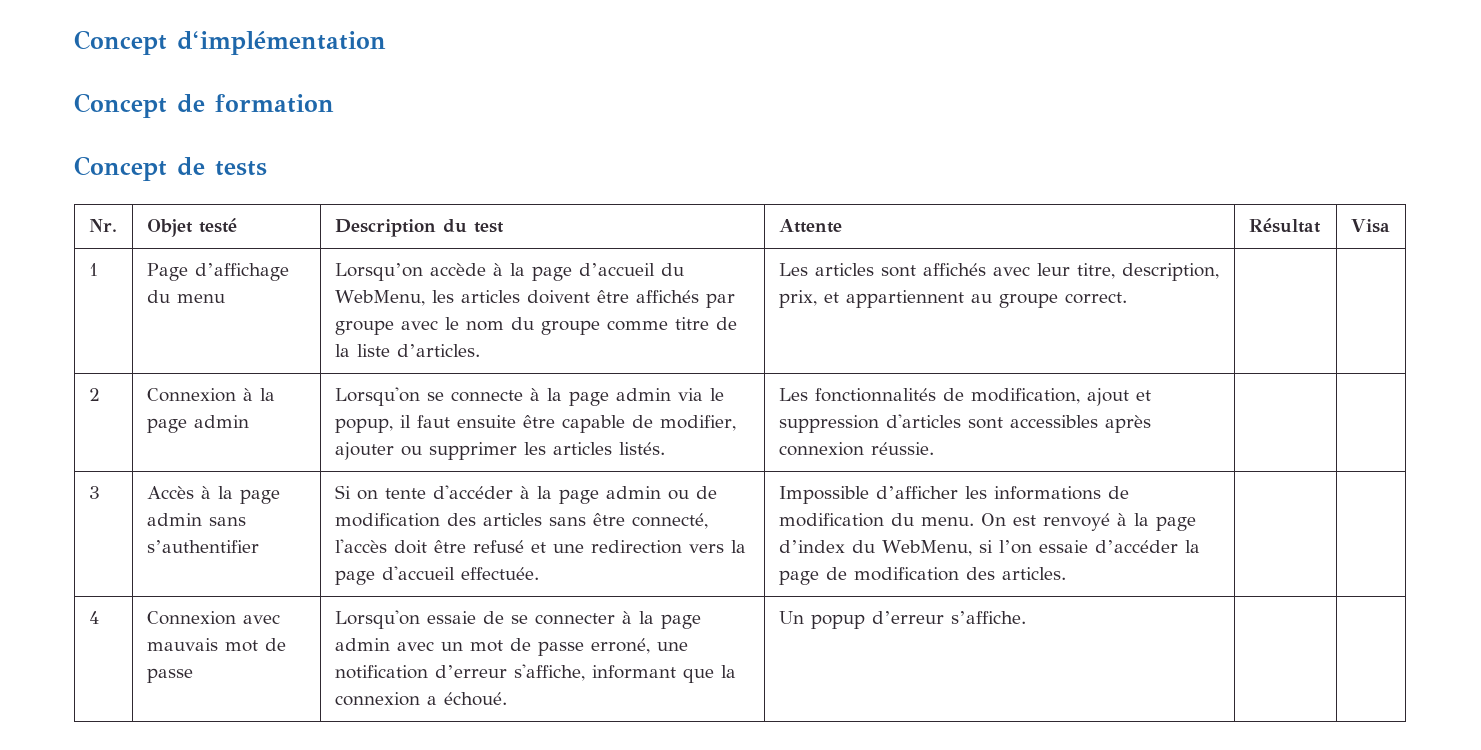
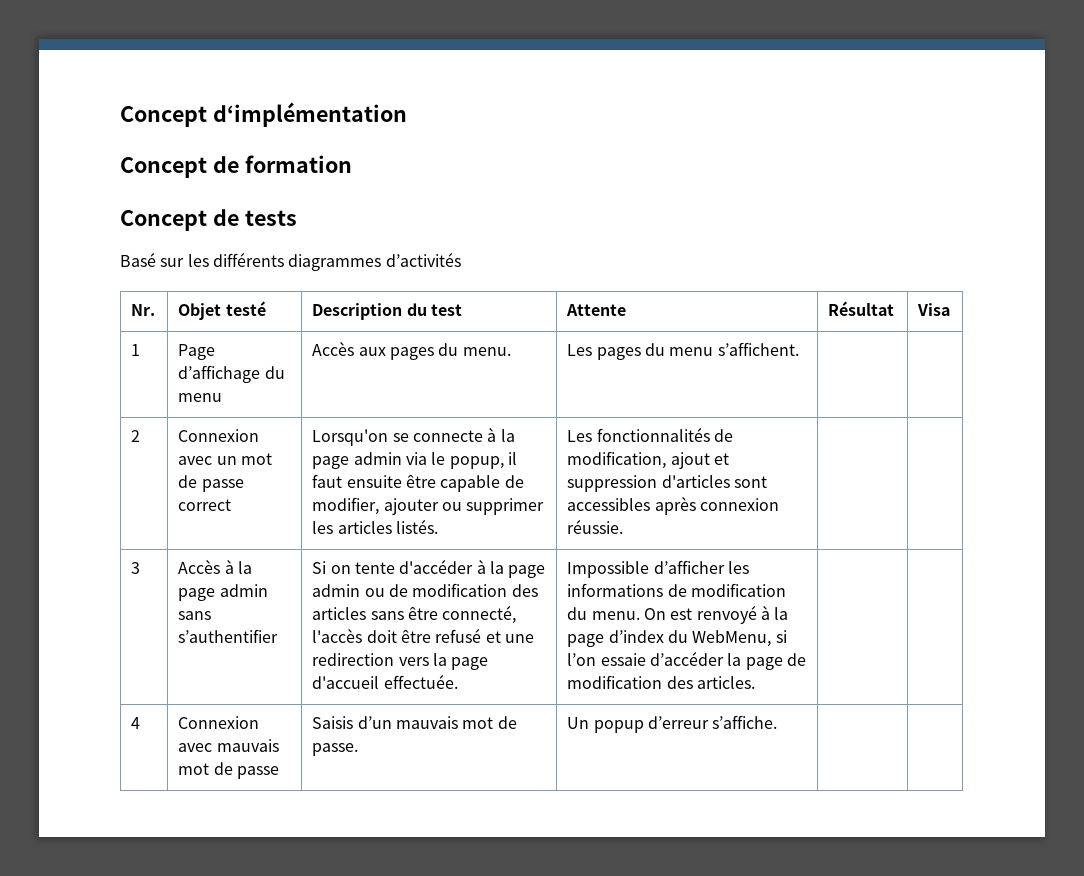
(267, 168) none -> [120,252,461,271] // Basé sur les différents diagrammes d’activités
[334,263,684,281] [334,290,735,308] [334,317,737,335] [334,344,480,357] [778,263,1219,281] [778,290,1127,308] [88,388,100,401] [146,388,275,402] [146,415,249,433] Lorsqu’on accède à la page d’accueil du WebMenu, les articles doivent être affichés par groupe avec le nom du groupe comme titre de la liste d’articles. | Les articles sont affichés avec leur titre, description, prix, et appartiennent au groupe correct. | | // 2 | Connexion à la page admin -> [312,341,511,360] [567,342,799,360] [131,430,141,442] [178,429,260,442] [178,453,272,465] [178,475,244,492] [178,499,232,511] Accès aux pages du menu. | Les pages du menu s’affichent. | | // 2 | Connexion avec un mot de passe correct
[334,610,701,629] [334,638,688,656] [334,664,736,683] [334,692,507,706] Lorsqu'on essaie de se connecter à la page admin avec un mot de passe erroné, une notification d’erreur s'affiche, informant que la connexion a échoué. -> [312,716,517,729] [312,743,359,756] Saisis d’un mauvais mot de passe.

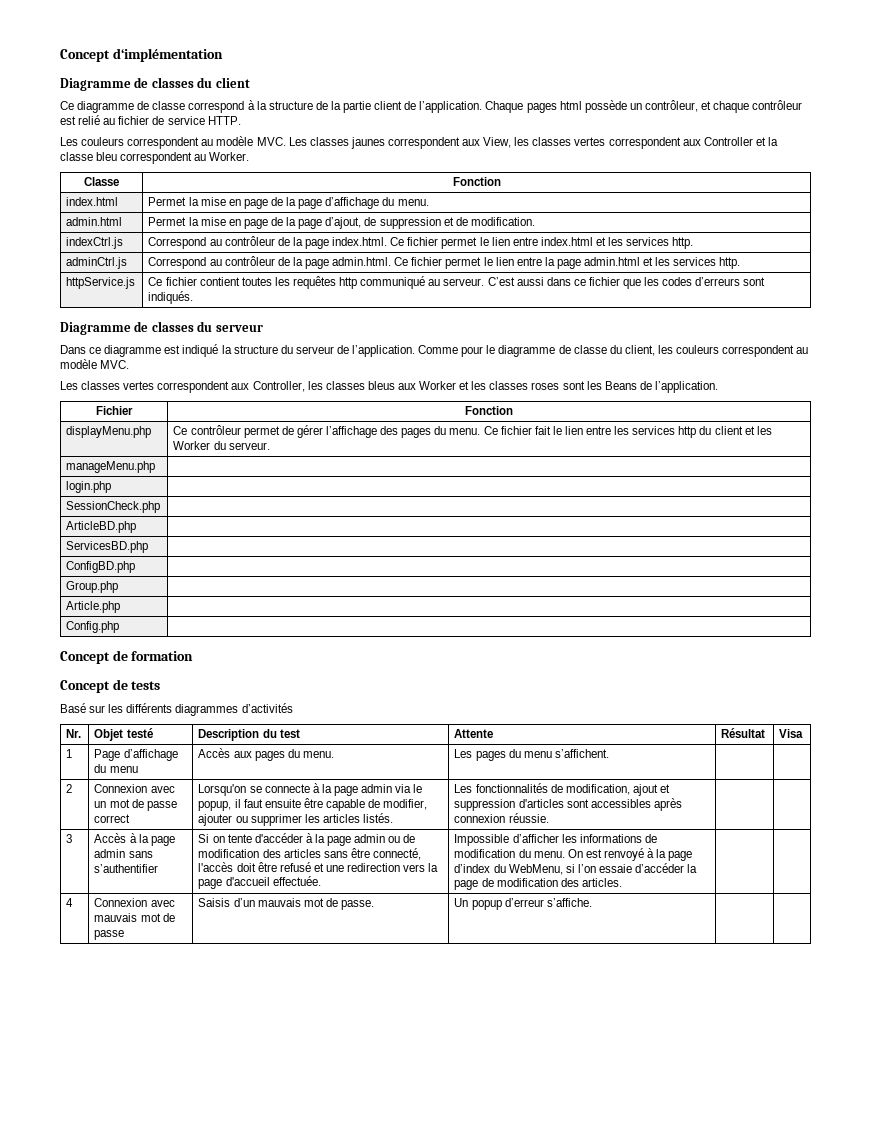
(407, 114) none -> [60,77,250,91] [60,100,803,113] [60,115,241,125] [60,136,778,149] [60,152,250,164] [84,177,119,186] [452,177,501,186] [66,197,119,206] [148,197,429,209] [66,217,123,226] [148,217,535,229] [66,237,124,249] [148,236,694,249] [66,257,128,269] [148,256,741,269] [66,277,136,289] [148,276,766,289] [148,291,194,304] [60,321,263,335] [60,344,809,357] [60,359,130,369] [60,381,718,393] [96,406,133,415] [465,406,513,415] [66,426,152,438] [173,425,772,438] [173,441,270,450] [66,461,156,473] [66,481,112,493] [66,501,161,513] [66,521,137,533] [66,541,149,553] [66,561,136,573] [66,581,119,593] [66,601,121,613] [66,621,120,633] // Diagramme de classes du client // Ce diagramme de classe correspond à la structure de la partie client de l’application. Chaque pages html possède un contrôleur, et chaque contrôleur est relié au fichier de service HTTP. // Les couleurs correspondent au modèle MVC. Les classes jaunes correspondent aux View, les classes vertes correspondent aux Controller et la classe bleu correspondent au Worker. // Classe | Fonction // index.html | Permet la mise en page de la page d’affichage du menu. // admin.html | Permet la mise en page de la page d’ajout, de suppression et de modification. // indexCtrl.js | Correspond au contrôleur de la page index.html. Ce fichier permet le lien entre index.html et les services http. // adminCtrl.js | Correspond au contrôleur de la page admin.html. Ce fichier permet le lien entre la page admin.html et les services http. // httpService.js | Ce fichier contient toutes les requêtes http communiqué au serveur. C’est aussi dans ce fichier que les codes d’erreurs sont indiqués. // Diagramme de classes du serveur // Dans ce diagramme est indiqué la structure du serveur de l’application. Comme pour le diagramme de classe du client, les couleurs correspondent au modèle MVC. // Les classes vertes correspondent aux Controller, les classes bleus aux Worker et les classes roses sont les Beans de l’application. // Fichier | Fonction // displayMenu.php | Ce contrôleur permet de gérer l’affichage des pages du menu. Ce fichier fait le lien entre les services http du client et les Worker du serveur. // manageMenu.php | // login.php | // SessionCheck.php | // ArticleBD.php | // ServicesBD.php | // ConfigBD.php | // Group.php | // Article.php | // Config.php |

